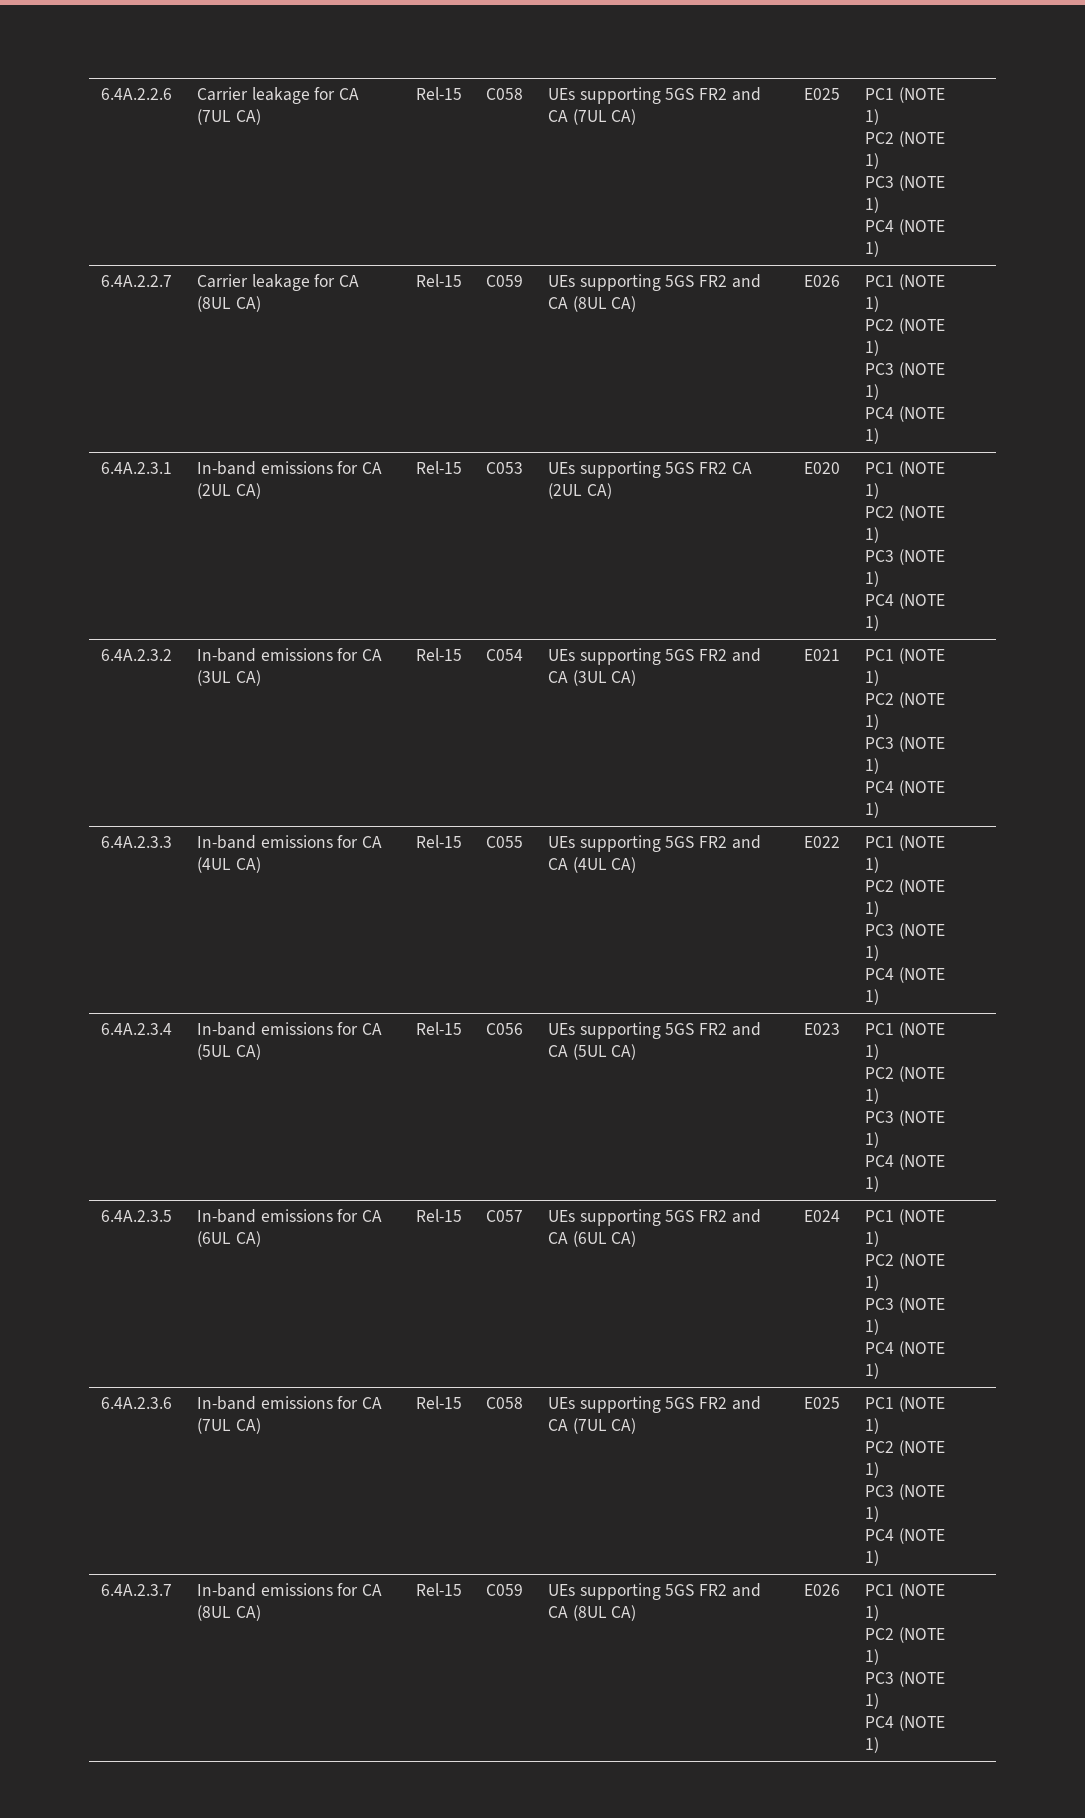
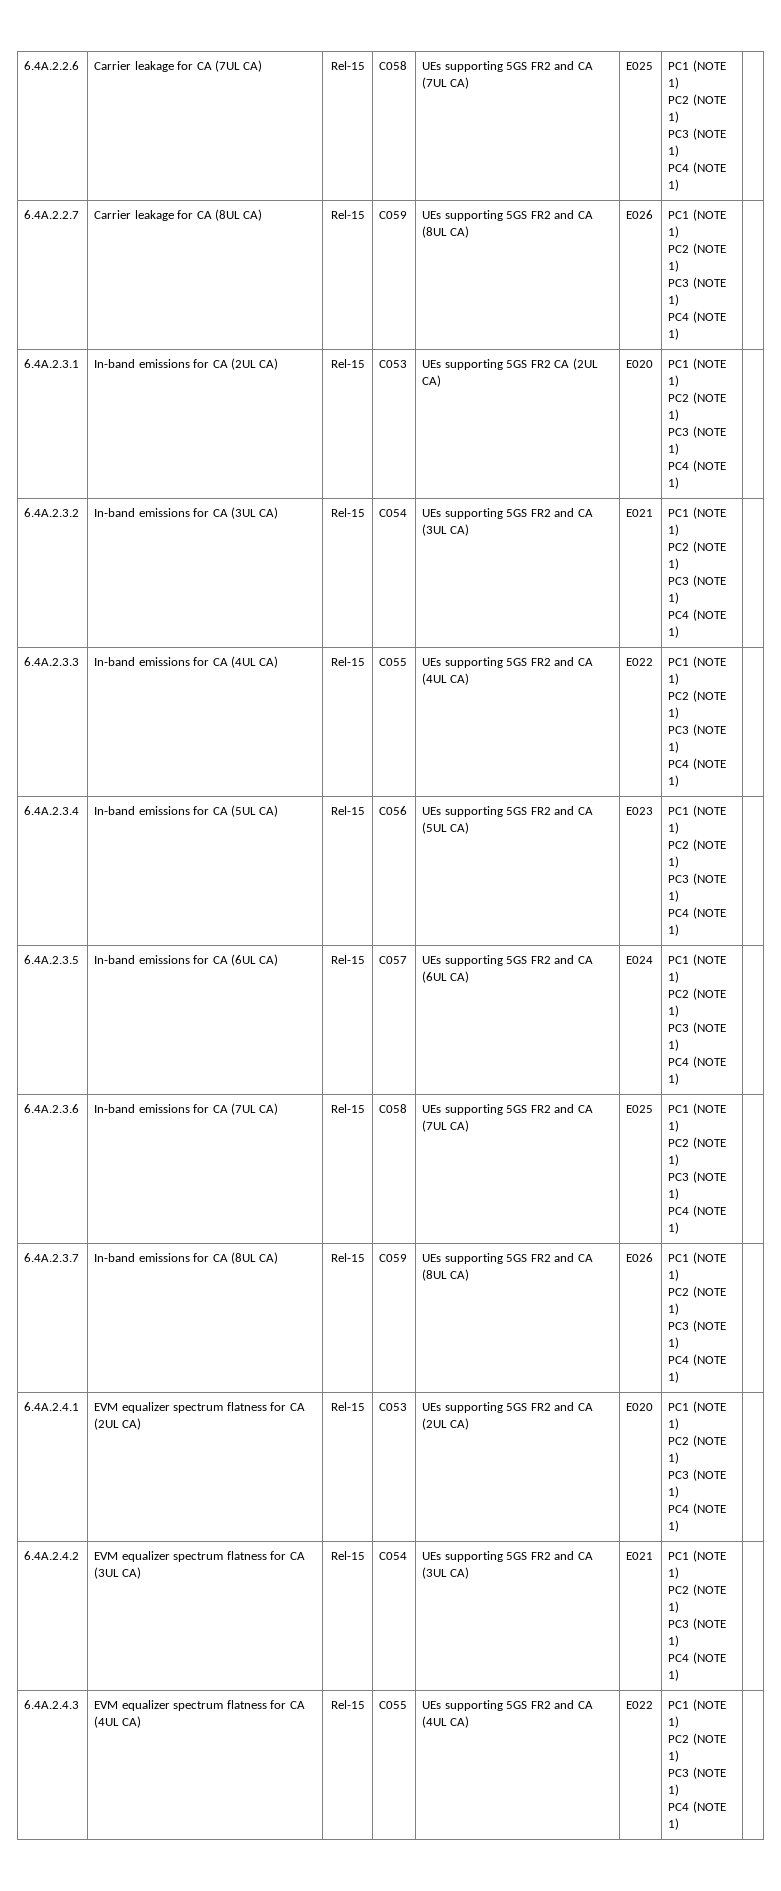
(880, 1745) none -> [24,1402,80,1411] [94,1402,305,1413] [94,1418,141,1430] [330,1402,365,1411] [379,1403,408,1411] [422,1402,593,1413] [422,1418,469,1430] [626,1403,654,1411] [668,1401,726,1413] [668,1418,680,1430] [668,1435,726,1447] [668,1452,680,1464] [668,1469,726,1481] [668,1486,680,1498] [668,1503,726,1515] [668,1520,680,1532] [24,1551,80,1560] [94,1551,305,1562] [94,1567,141,1579] [330,1551,365,1560] [379,1552,408,1560] [422,1551,593,1562] [422,1567,469,1579] [626,1552,654,1560] [668,1550,726,1562] [668,1567,680,1579] [668,1584,726,1596] [668,1601,680,1613] [668,1618,726,1630] [668,1635,680,1647] [668,1652,726,1664] [668,1669,680,1681] [24,1700,80,1709] [94,1700,305,1711] [94,1716,141,1728] [330,1700,365,1709] [379,1701,408,1709] [422,1700,593,1711] [422,1716,469,1728] [626,1701,654,1709] [668,1699,726,1711] [668,1716,680,1728] [668,1733,726,1745] [668,1750,680,1762] [668,1767,726,1779] [668,1784,680,1796] [668,1801,726,1813] [668,1818,680,1830] // 6.4A.2.4.1 | EVM equalizer spectrum flatness for CA (2UL CA) | Rel-15 | C053 | UEs supporting 5GS FR2 and CA (2UL CA) | E020 | PC1 (NOTE 1) // PC2 (NOTE 1) // PC3 (NOTE 1) // PC4 (NOTE 1) | // 6.4A.2.4.2 | EVM equalizer spectrum flatness for CA (3UL CA) | Rel-15 | C054 | UEs supporting 5GS FR2 and CA (3UL CA) | E021 | PC1 (NOTE 1) // PC2 (NOTE 1) // PC3 (NOTE 1) // PC4 (NOTE 1) | // 6.4A.2.4.3 | EVM equalizer spectrum flatness for CA (4UL CA) | Rel-15 | C055 | UEs supporting 5GS FR2 and CA (4UL CA) | E022 | PC1 (NOTE 1) // PC2 (NOTE 1) // PC3 (NOTE 1) // PC4 (NOTE 1) |

